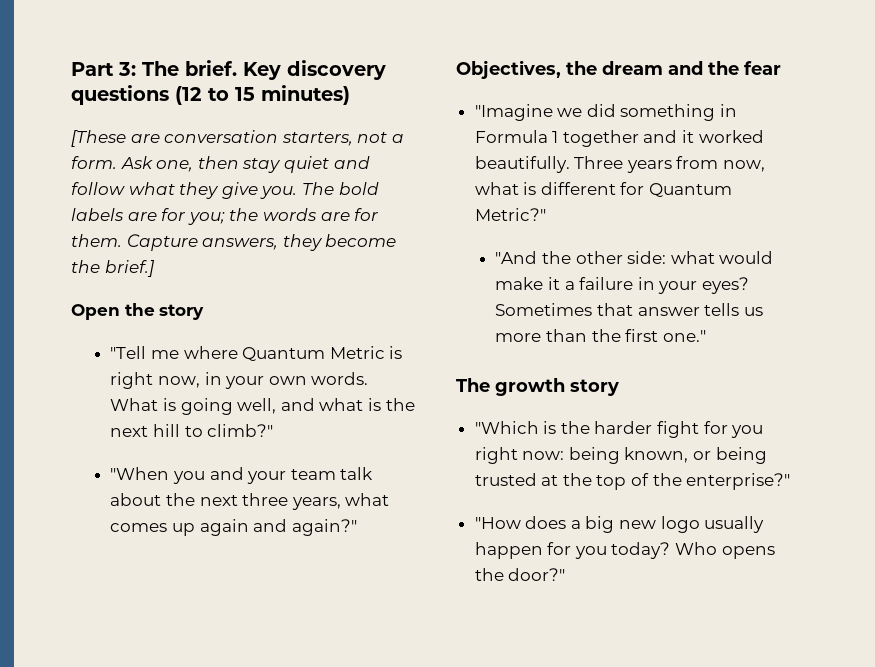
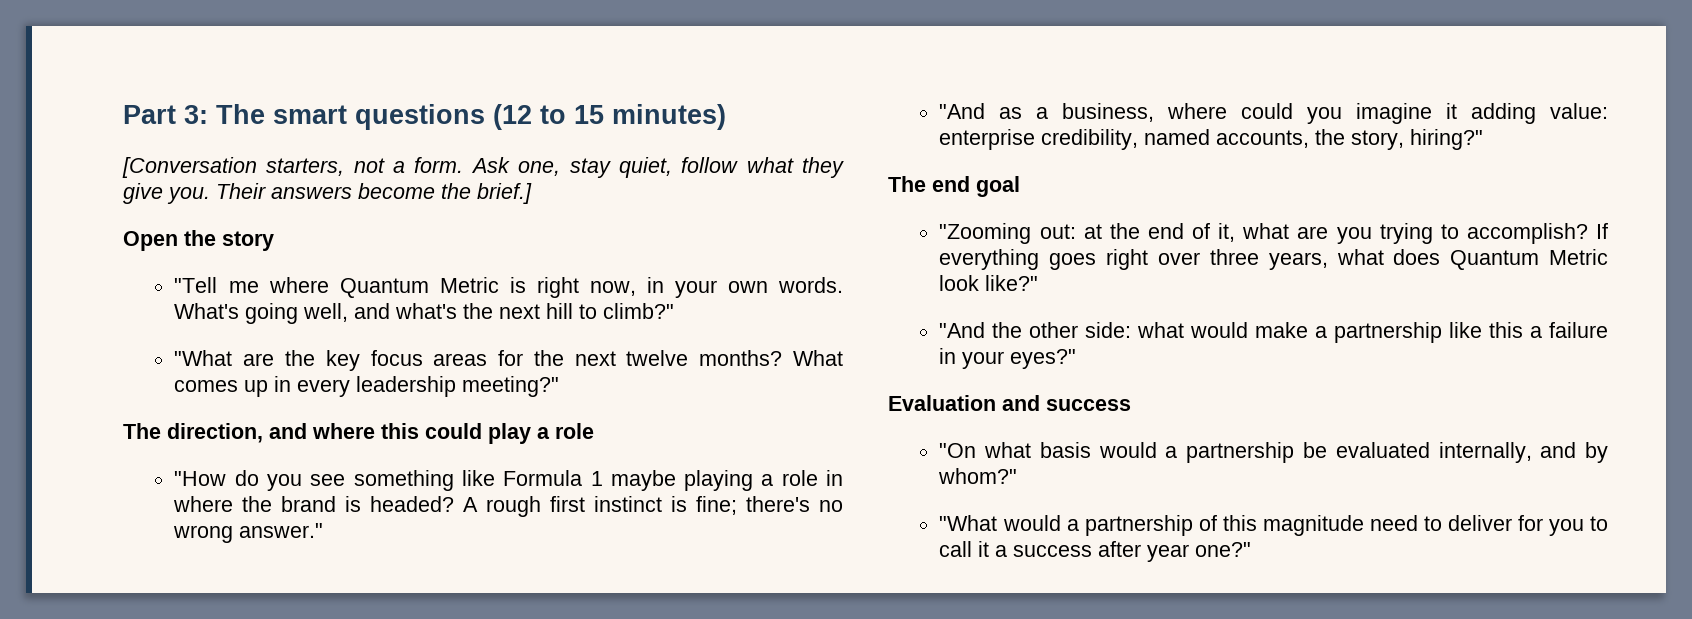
[185,60,386,80] brief. Key discovery -> [273,105,347,124] smart
[71,130,279,147] [These are conversation -> [122,157,257,178] [Conversation
[197,156,370,173] then stay quiet and -> [569,157,672,178] stay quiet,
[301,182,379,195] [71,208,380,225] [71,234,323,251] The bold labels are for you; the words are for them. Capture answers, they -> [216,183,352,199] Their answers
[110,398,176,411] What is -> [174,303,240,319] What's
[319,398,381,411] what is -> [395,303,458,319] what's
[110,467,374,484] [110,493,390,510] [110,519,357,536] [456,60,781,79] [474,104,738,121] [474,130,764,147] [474,156,766,173] [474,182,733,198] [474,208,546,221] "When you and your team talk about the next three years, what comes up again and again?" // Objectives, the dream and the fear // "Imagine we did something in Formula 1 together and it worked beautifully. Three years from now, what is different for Quantum Metric?" -> [174,350,844,371] [174,376,560,397] [123,423,594,444] [174,470,843,491] [173,496,843,517] [173,523,324,543] [939,103,1608,124] [939,129,1484,150] [888,176,1020,197] [939,223,1609,244] [939,249,1609,270] [939,275,1039,291] "What are the key focus areas for the next twelve months? What comes up in every leadership meeting?" // The direction, and where this could play a role // "How do you see something like Formula 1 maybe playing a role in where the brand is headed? A rough first instinct is fine; there's no wrong answer." // "And as a business, where could you imagine it adding value: enterprise credibility, named accounts, the story, hiring?" // The end goal // "Zooming out: at the end of it, what are you trying to accomplish? If everything goes right over three years, what does Quantum Metric look like?"
[547,277,749,294] [495,303,763,316] [495,329,706,342] [456,378,619,396] [474,421,764,438] [474,447,767,464] [474,473,791,490] [474,516,765,533] [474,542,775,559] [474,568,566,581] it a failure in your eyes? Sometimes that answer tells us more than the first one." // The growth story // "Which is the harder fight for you right now: being known, or being trusted at the top of the enterprise?" // "How does a big new logo usually happen for you today? Who opens the door?" -> [1315,322,1608,343] [939,348,1077,369] [888,395,1131,411] [939,442,1608,463] [938,468,1018,484] [939,515,1608,536] [939,541,1252,562] a partnership like this a failure in your eyes?" // Evaluation and success // "On what basis would a partnership be evaluated internally, and by whom?" // "What would a partnership of this magnitude need to deliver for you to call it a success after year one?"

